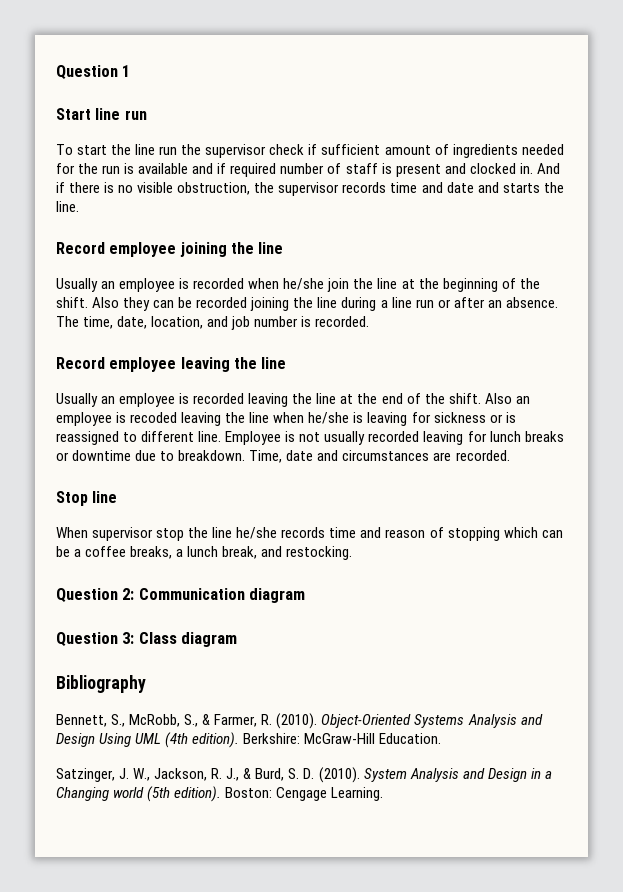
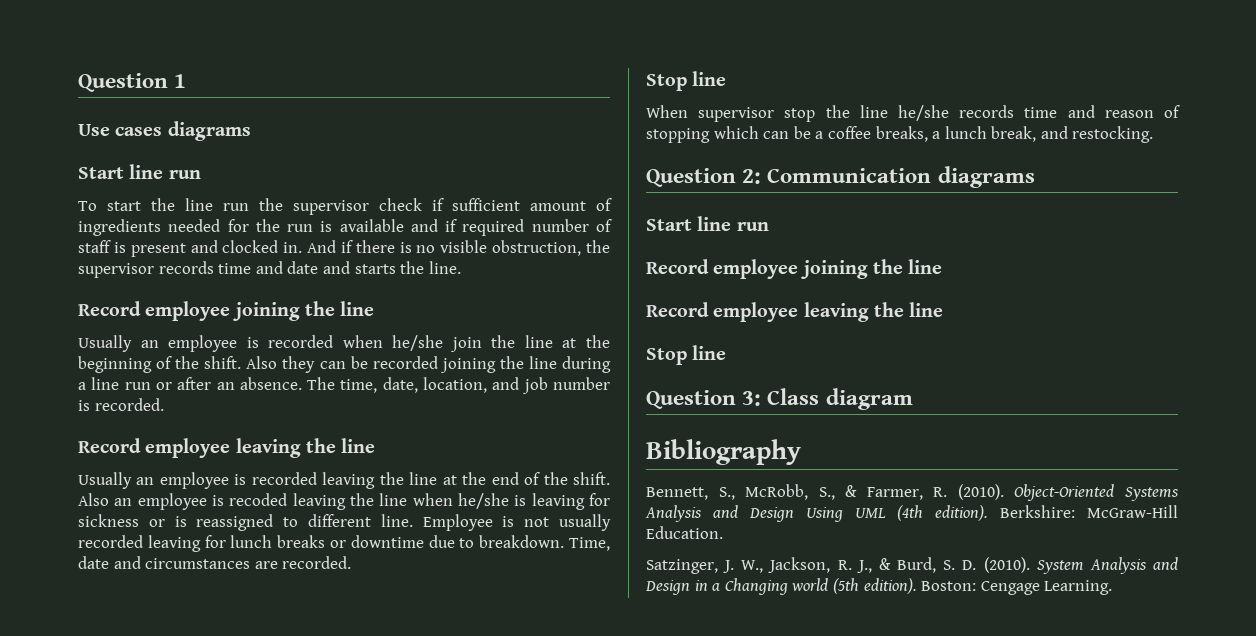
(131, 71) none -> [78,121,251,141] // Use cases diagrams
[249,588,306,603] diagram -> [937,166,1035,188] [646,216,769,231] [646,259,943,279] [646,302,944,322] [646,345,727,365] diagrams // Start line run // Record employee joining the line // Record employee leaving the line // Stop line

